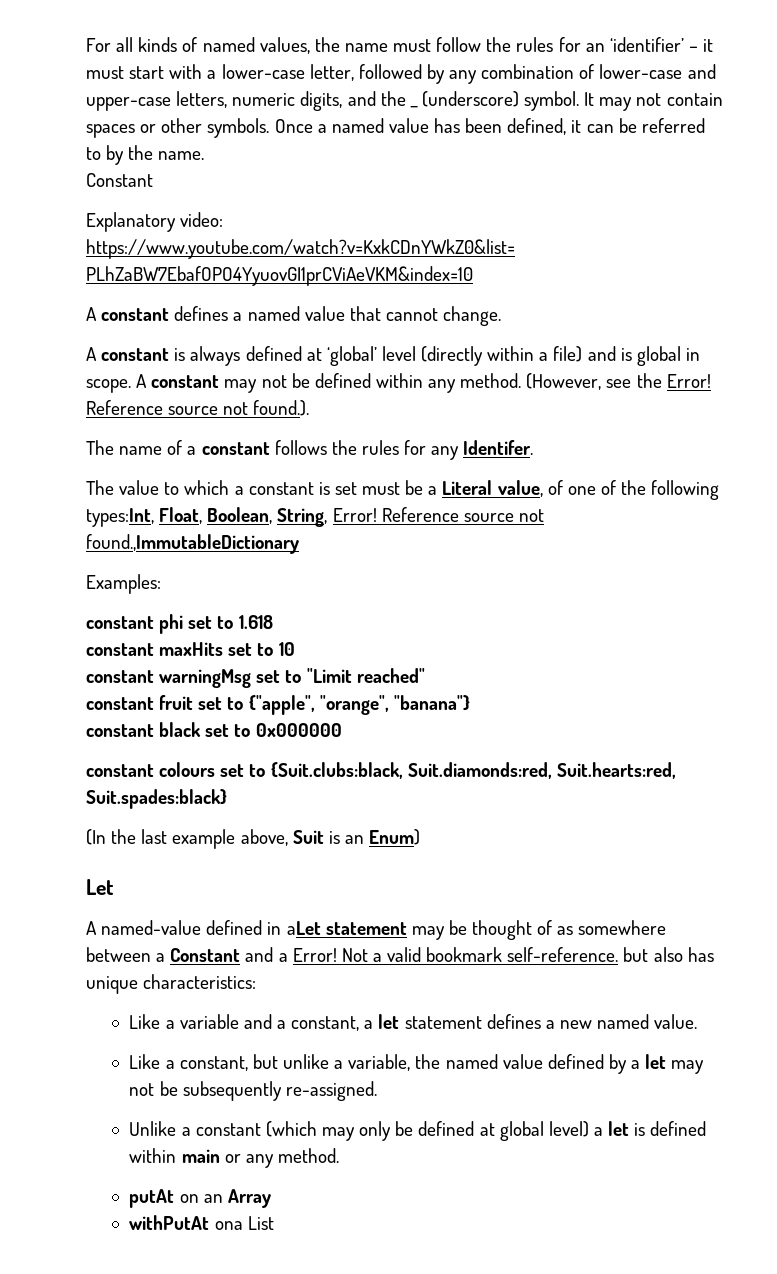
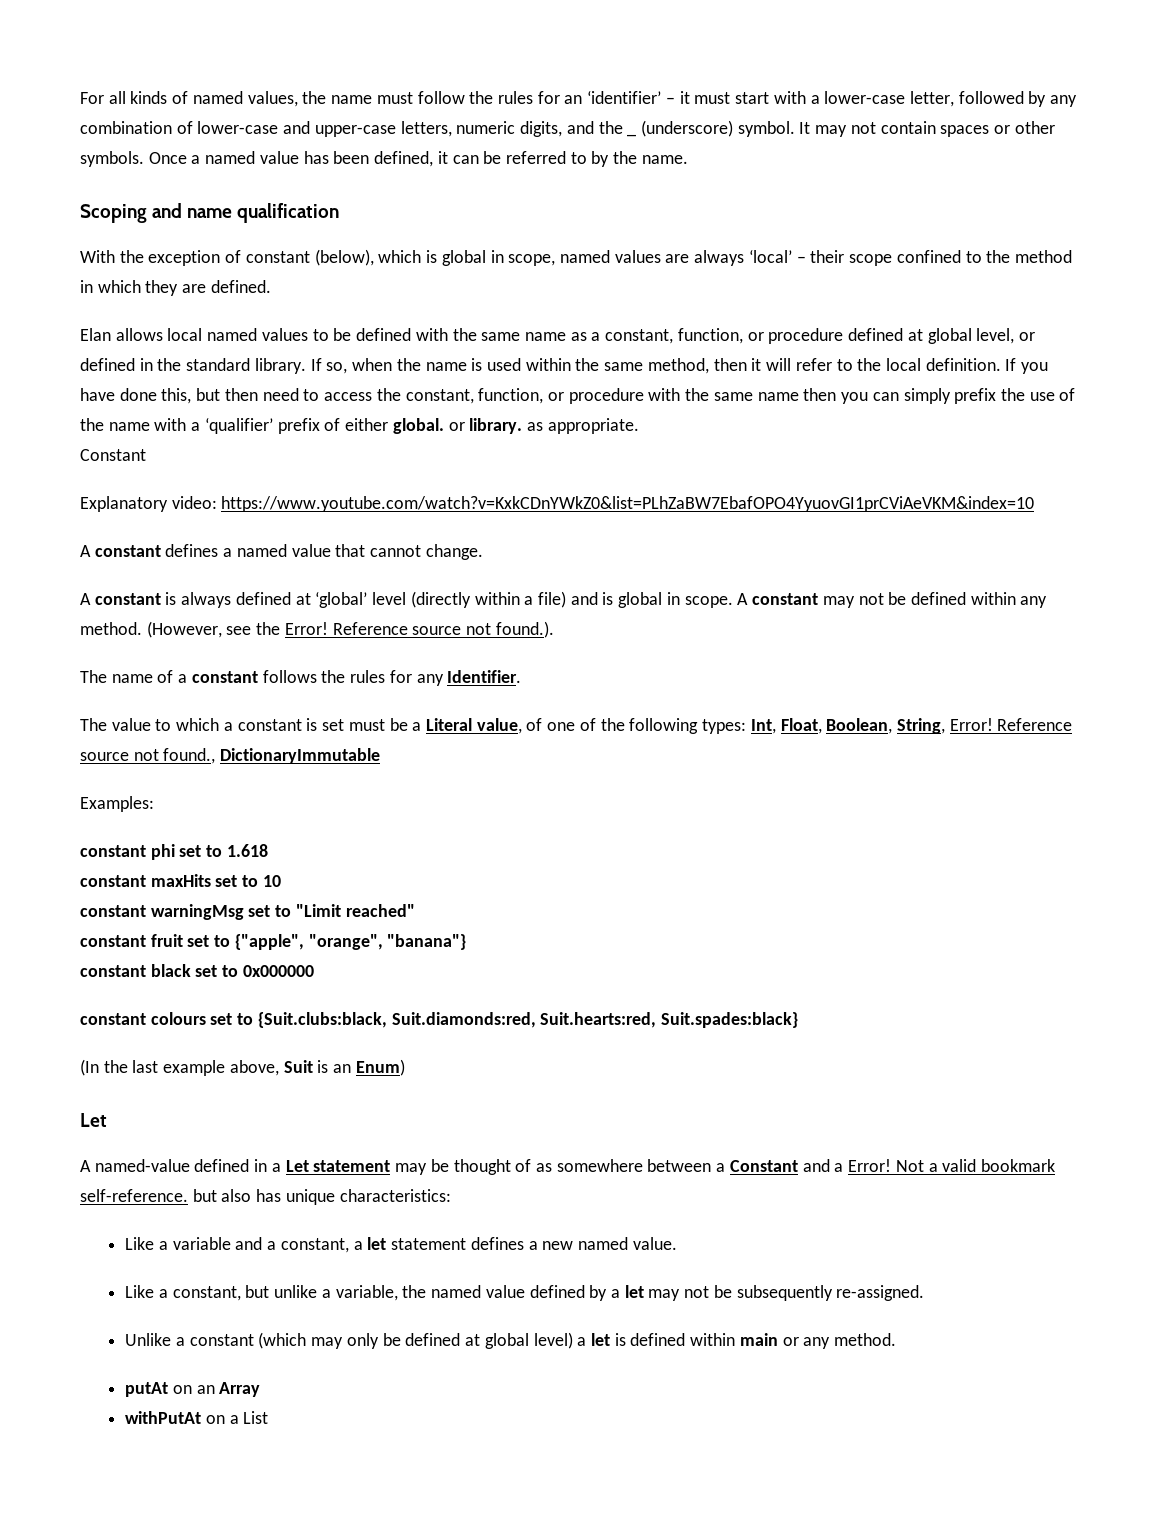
(205, 155) none -> [80,203,340,223] [80,249,1072,266] [80,280,271,296] [80,328,1035,344] [80,358,1049,374] [80,388,1076,404] [80,418,639,434] // Scoping and name qualification // With the exception of constant (below), which is global in scope, named values are always ‘local’ – their scope confined to the method in which they are defined. // Elan allows local named values to be defined with the same name as a constant, function, or procedure defined at global level, or defined in the standard library. If so, when the name is used within the same method, then it will refer to the local definition. If you have done this, but then need to access the constant, function, or procedure with the same name then you can simply prefix the use of the name with a ‘qualifier’ prefix of either global. or library. as appropriate.
[463,440,534,455] Identifer. -> [447,670,522,683] Identifier.
[86,508,154,527] types:Int, -> [702,719,776,734] types: Int,
[86,534,299,554] found.,ImmutableDictionary -> [163,748,381,764] found., DictionaryImmutable
[286,921,321,935] aLet -> [271,1160,309,1172] a Let
[214,1221,243,1230] ona -> [205,1415,239,1424] on a

